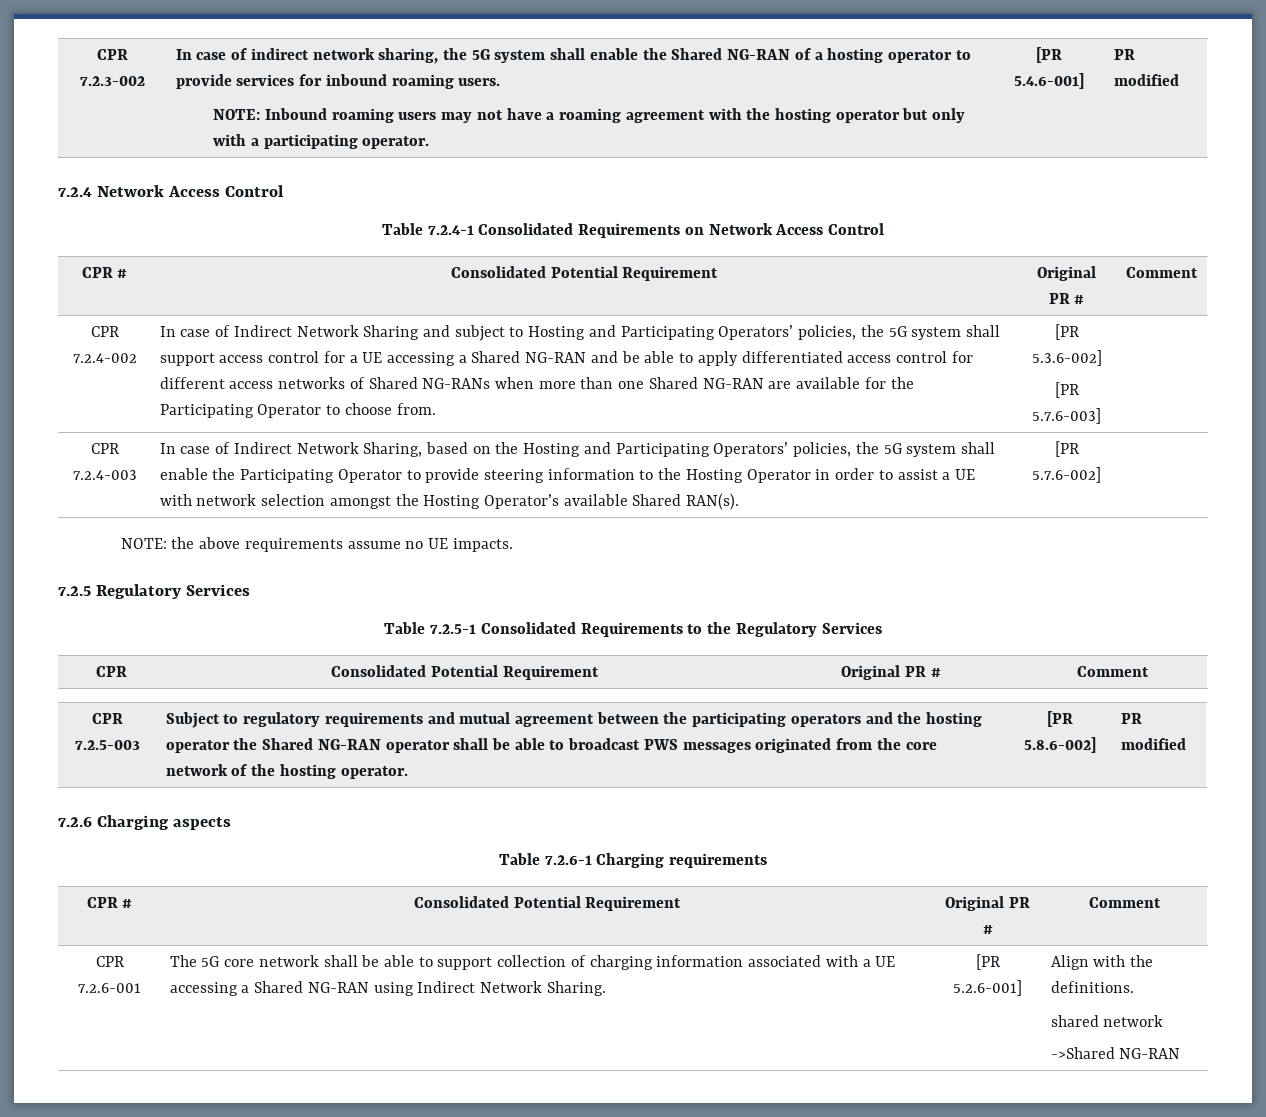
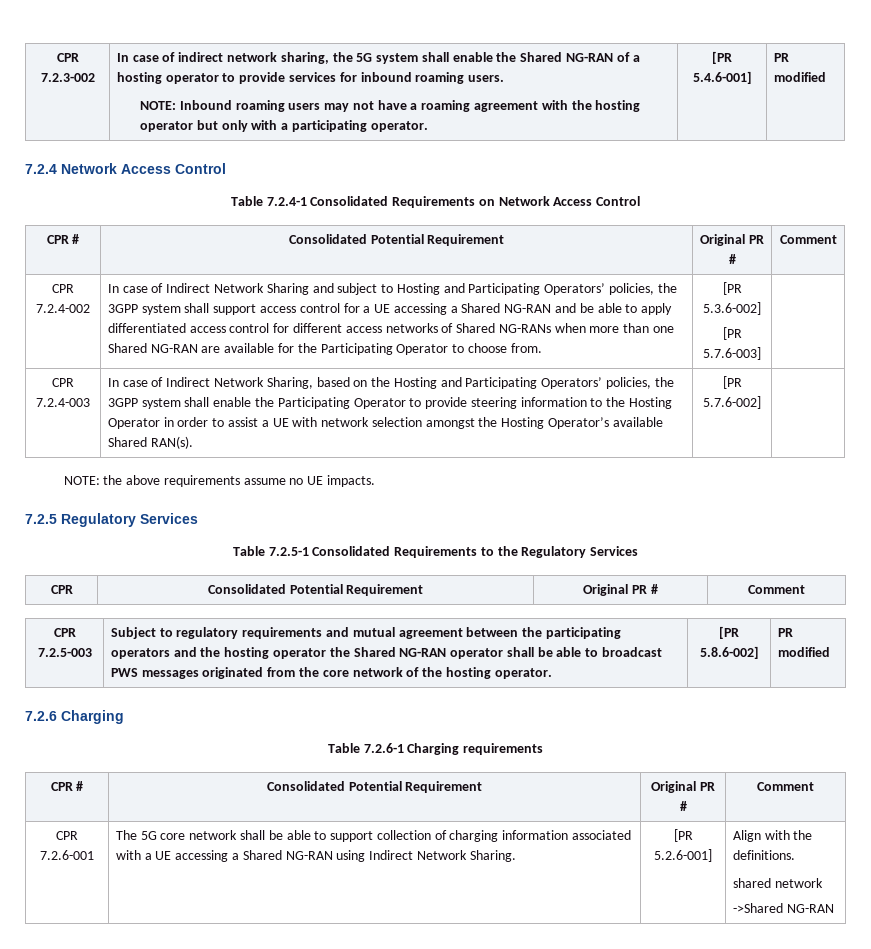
[888,326,907,337] 5G -> [107,304,138,313] 3GPP
[883,443,902,454] 5G -> [107,398,138,407] 3GPP
[172,817,231,830] aspects -> (124, 717) none

